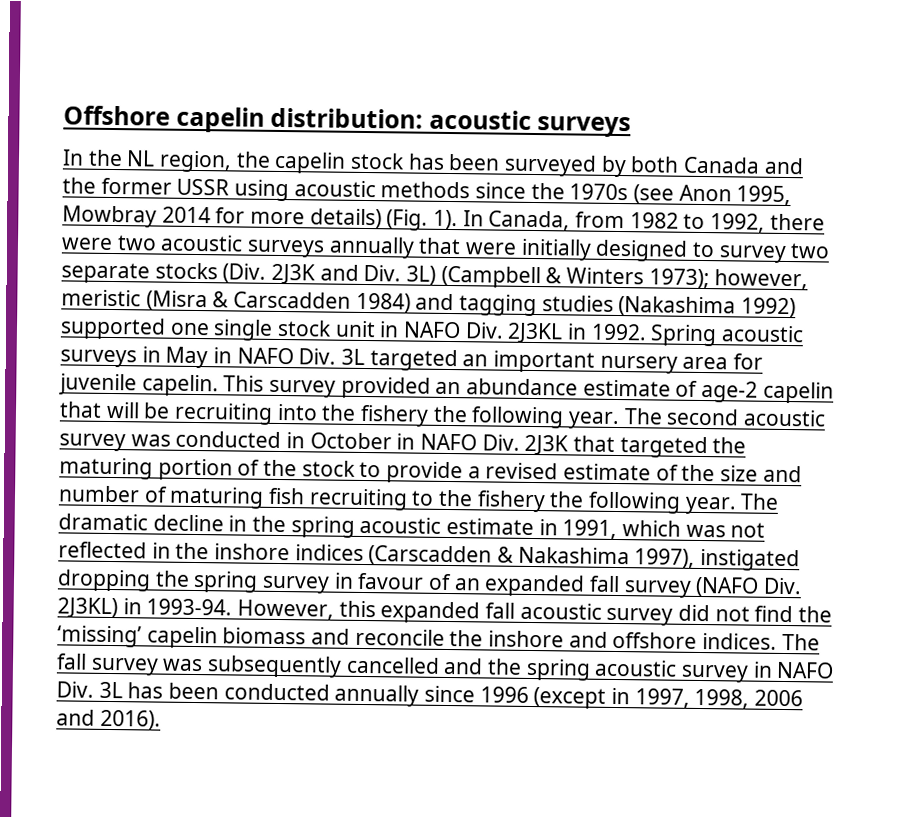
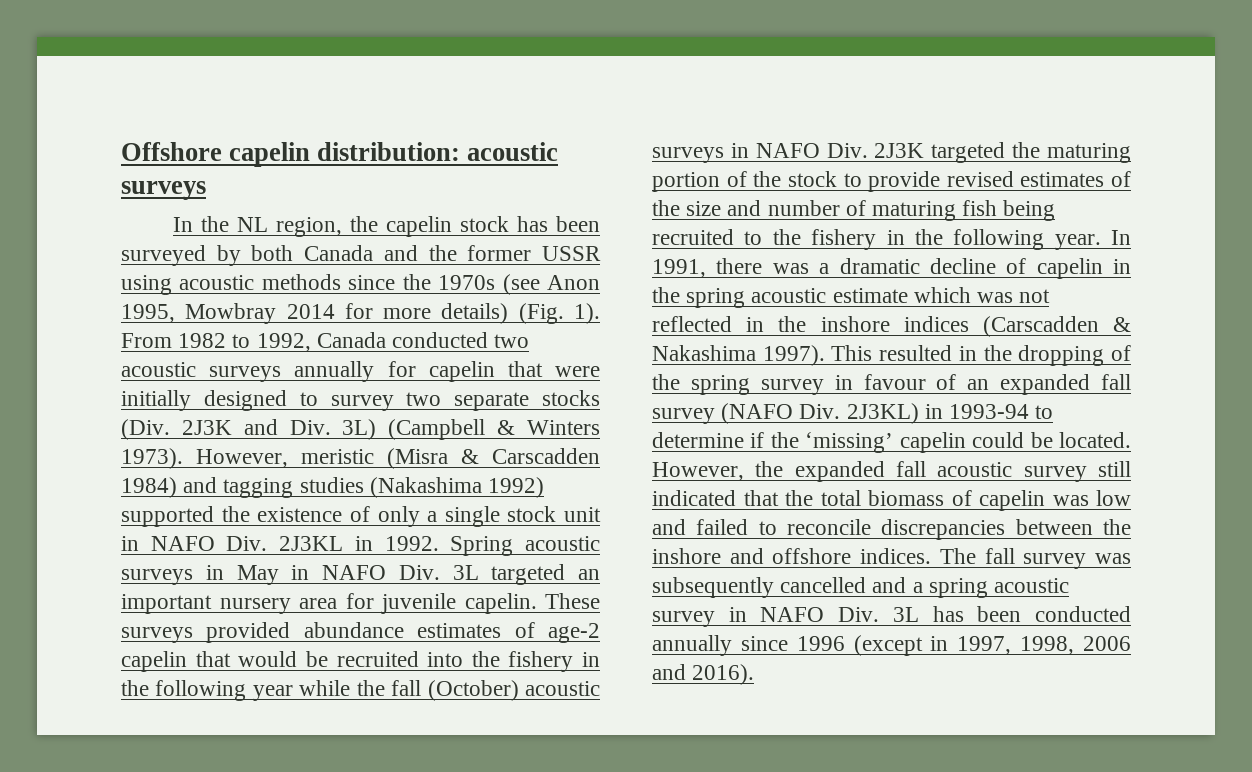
[462,210,626,231] In Canada, from -> [121,333,172,348] From
[769,213,825,231] [61,237,113,250] there were -> [316,332,489,348] Canada conducted
(415, 247) none -> [387,361,495,382] for capelin
[648,268,809,290] 1973); however, -> [121,448,288,469] 1973). However,
[169,322,210,336] one -> [221,506,438,527] the existence of only a
[223,375,671,399] This survey provided an abundance estimate -> [545,593,600,609] [121,622,502,643] These surveys provided abundance estimates
[105,401,274,425] will be recruiting -> [238,651,419,667] would be recruited
[432,405,827,430] [59,430,392,452] the following year. The second acoustic survey was conducted in October -> [582,652,600,667] [121,680,600,701] [652,147,724,163] in the following year while the fall (October) acoustic surveys
[573,435,616,452] that -> (925, 150) none
[467,462,652,481] a revised estimate -> [946,171,1105,187] revised estimates
[308,488,408,511] recruiting -> [1003,200,1056,221] [652,229,734,245] being recruited
[549,491,780,515] [58,513,224,532] the following year. The dramatic decline -> [886,229,1131,250] [652,258,1103,279] in the following year. In 1991, there was a dramatic decline of capelin
[538,519,618,540] in 1991, -> (908, 295) none
[634,548,801,572] [57,569,151,592] 1997), instigated dropping -> [762,345,1131,366] 1997). This resulted in the dropping of
[146,598,833,626] [57,625,445,649] 1993-94. However, this expanded fall acoustic survey did not find the ‘missing’ capelin biomass and reconcile -> [949,404,1054,419] [652,432,1131,453] [652,461,1131,482] [652,490,1131,511] [652,519,1093,540] 1993-94 to determine if the ‘missing’ capelin could be located. However, the expanded fall acoustic survey still indicated that the total biomass of capelin was low and failed to reconcile discrepancies between
[487,658,523,675] the -> [912,582,923,593] a

